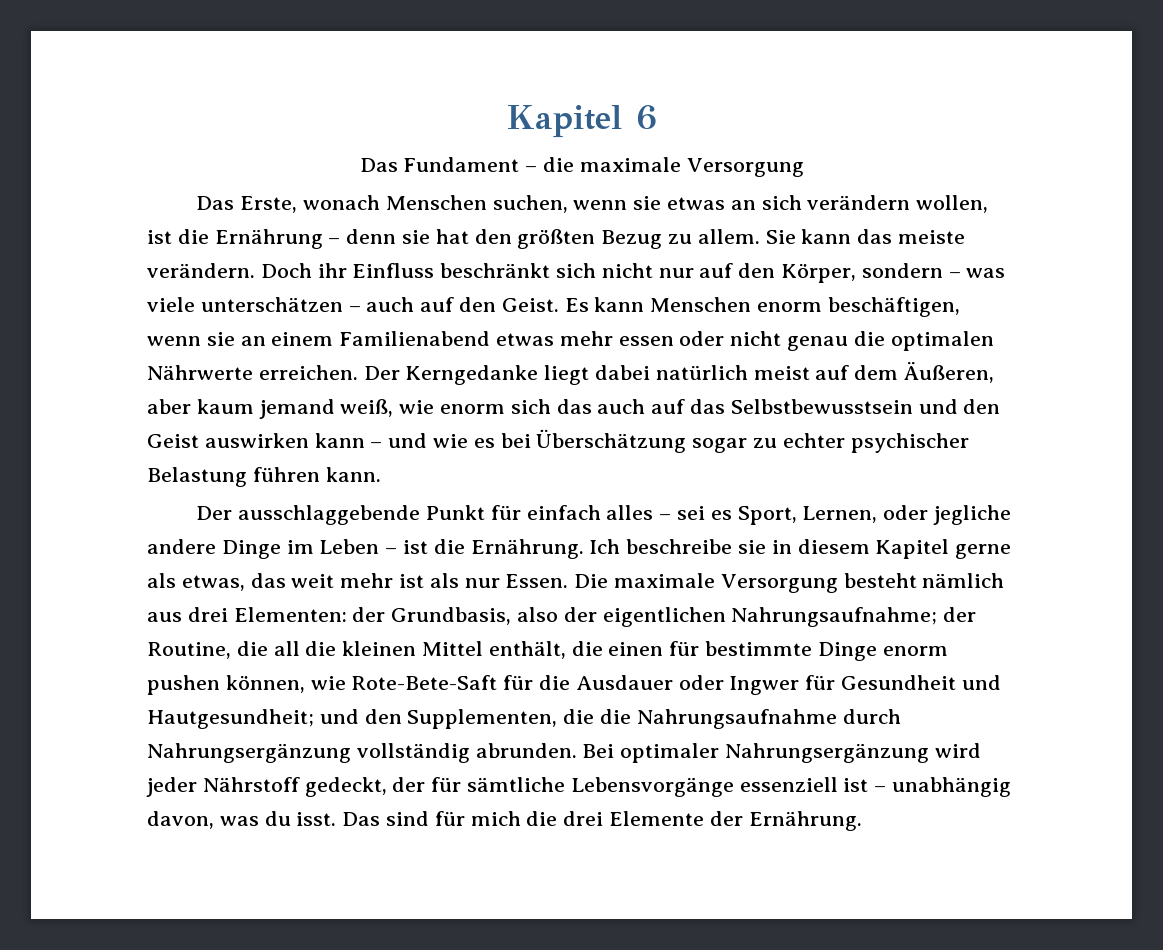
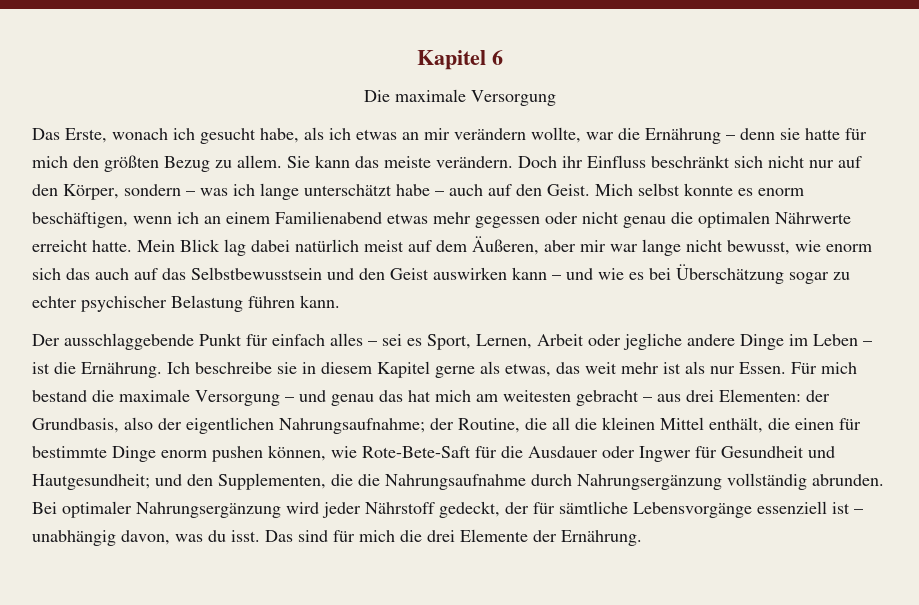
[359,157,574,172] Das Fundament – die -> [363,90,390,102] Die
[385,195,989,213] [147,230,172,244] Menschen suchen, wenn sie etwas an sich verändern wollen, ist -> [173,127,614,144] ich gesucht habe, als ich etwas an mir verändern wollte, war
[435,229,469,244] hat -> [805,128,867,140] [32,156,68,168] hatte für mich
[147,297,343,312] viele unterschätzen -> [233,183,430,200] ich lange unterschätzt habe
[564,297,752,312] Es kann Menschen -> [595,183,753,196] Mich selbst konnte es
[206,332,235,346] sie -> [177,212,199,224] ich
[618,336,674,346] essen -> [475,216,540,228] gegessen
[258,365,590,385] erreichen. Der Kerngedanke liegt -> [32,239,246,256] erreicht hatte. Mein Blick lag
[196,399,394,419] kaum jemand weiß, -> [580,239,790,256] mir war lange nicht bewusst,
(878, 514) none -> [537,334,584,346] Arbeit
[574,573,1005,593] Die maximale Versorgung besteht nämlich -> [791,362,857,374] [32,389,652,406] Für mich bestand die maximale Versorgung – und genau das hat mich am weitesten gebracht –

